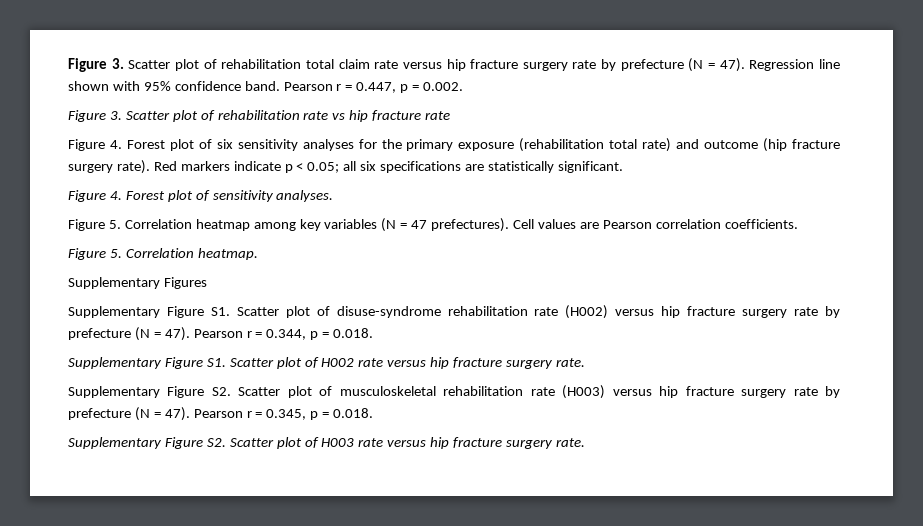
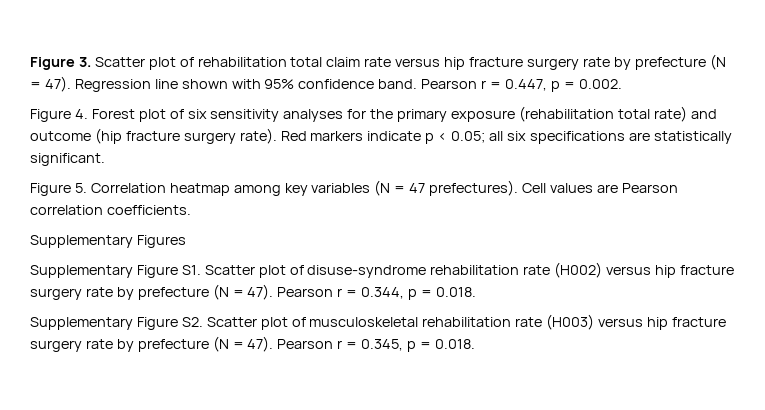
[68,110,451,122] // Figure 3. Scatter plot of rehabilitation rate vs hip fracture rate -> (622, 84) none
[68,190,334,202] // Figure 4. Forest plot of sensitivity analyses. -> (105, 159) none
[68,248,258,260] // Figure 5. Correlation heatmap. -> (191, 210) none
[68,357,585,369] // Supplementary Figure S1. Scatter plot of H002 rate versus hip fracture surgery rate. -> (476, 292) none
[68,437,585,449] // Supplementary Figure S2. Scatter plot of H003 rate versus hip fracture surgery rate. -> (475, 344) none

